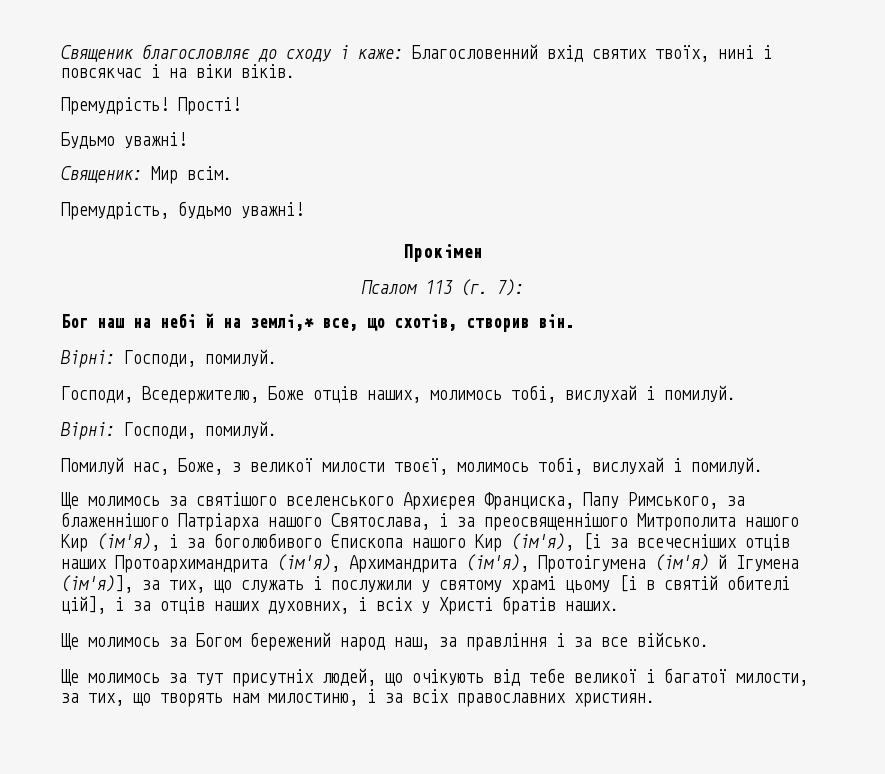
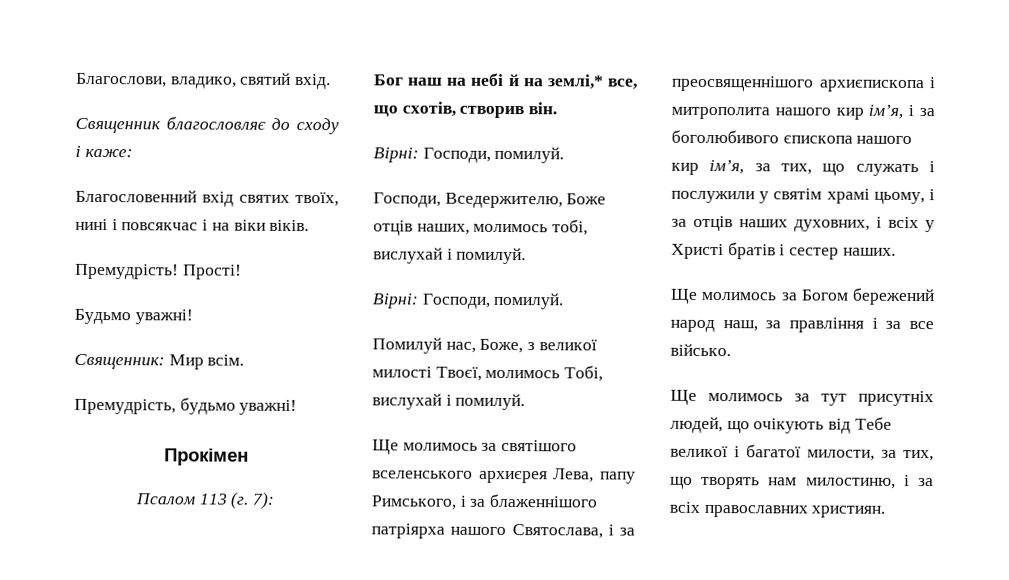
[61,45,134,62] Священик -> [75,72,332,90] [75,117,161,134] Благослови, владико, святий вхід. // Священник
(403, 54) none -> (133, 153) //
[61,166,142,183] Священик: -> [74,353,165,370] Священник:
[322,457,583,475] милости твоєї, молимось тобі, -> [372,365,604,382] милості Твоєї, молимось Тобі,
[403,492,718,510] Архиєрея Франциска, Папу Римського, -> [478,468,636,484] [371,495,466,510] архиєрея Лева, папу Римського, і
[178,513,259,531] Патріарха -> [371,523,445,539] патріярха
[637,513,799,531] [61,533,790,552] [61,554,799,573] [61,575,133,593] Митрополита нашого Кир (ім'я), і за боголюбивого Єпископа нашого Кир (ім'я), [і за всечесніших отців наших Протоархимандрита (ім'я), Архимандрита (ім'я), Протоігумена (ім'я) й Ігумена (ім'я)], -> [818,77,936,93] [671,104,935,120] [671,129,913,144] [671,160,745,175] архиєпископа і митрополита нашого кир ім’я, і за боголюбивого єпископа нашого кир ім’я,
[439,575,790,594] [61,596,106,614] святому храмі цьому [і в святій обителі цій], -> [773,188,925,205] святім храмі цьому,
(556, 605) none -> [779,244,840,260] і сестер
[529,668,565,683] тебе -> [854,416,892,430] Тебе

